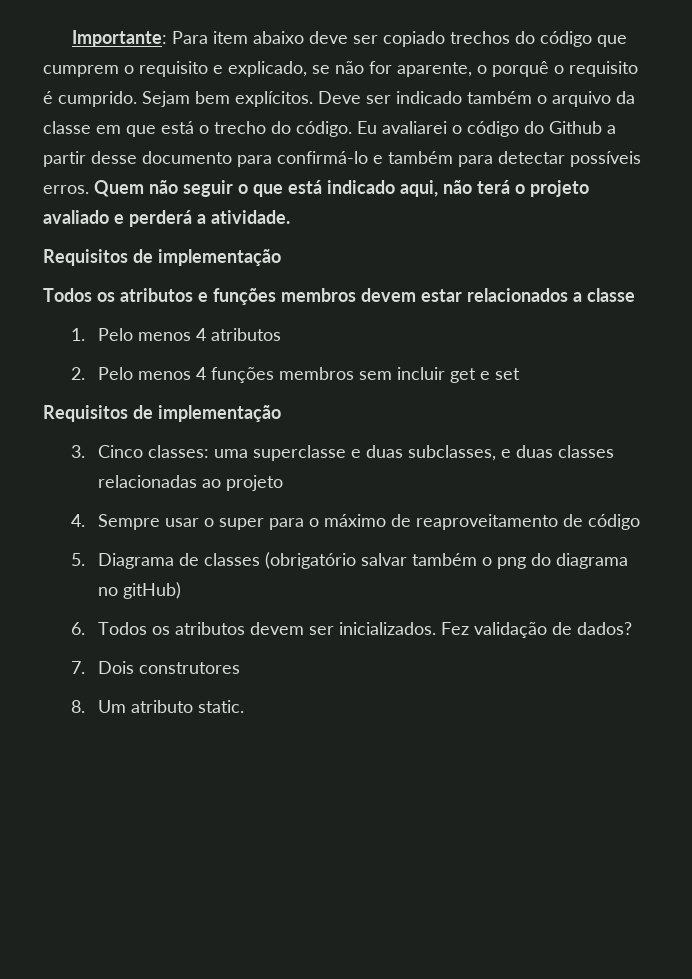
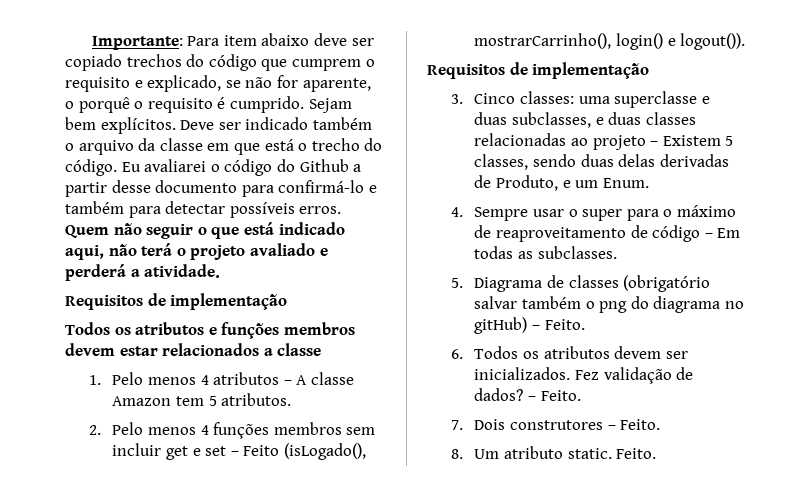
(282, 334) none -> [283,372,354,385] [112,393,292,406] – A classe Amazon tem 5 atributos.
(521, 374) none -> [230,443,366,460] [474,33,746,50] – Feito (isLogado(), mostrarCarrinho(), login() e logout()).
(284, 483) none -> [650,135,734,146] [474,154,729,170] [474,175,649,191] – Existem 5 classes, sendo duas delas derivadas de Produto, e um Enum.
(641, 522) none -> [704,228,741,238] [474,246,617,259] – Em todas as subclasses.
(182, 590) none -> [531,319,585,330] – Feito.
(633, 628) none -> [527,390,581,401] – Feito.
(241, 668) none -> [607,419,661,430] – Feito.
(245, 706) none -> [616,448,657,459] Feito.

